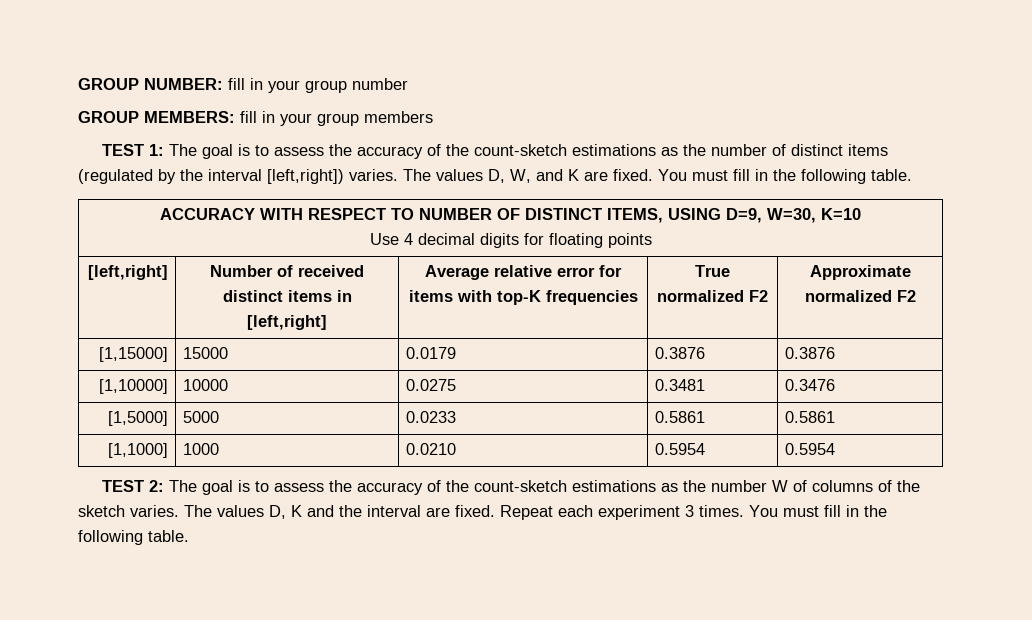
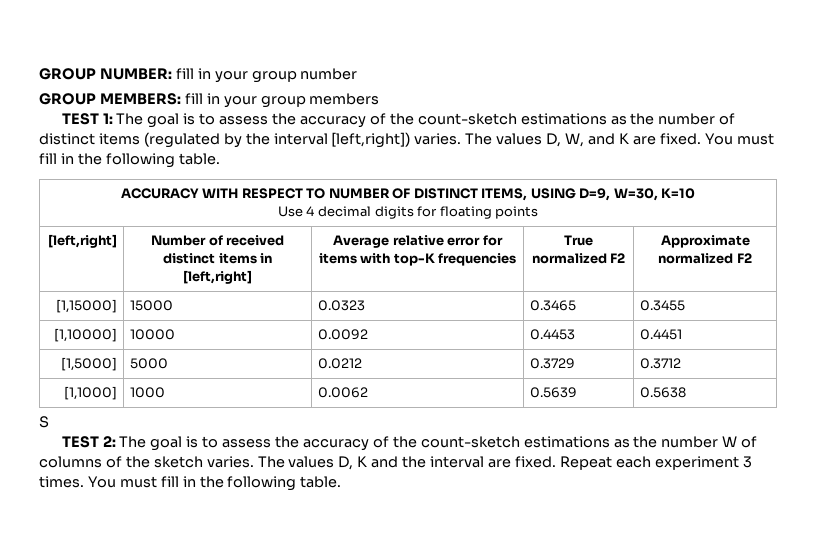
[406,347,457,359] [655,347,706,359] [785,347,836,359] 0.0179 | 0.3876 | 0.3876 -> [318,300,366,311] [530,300,577,311] [640,300,686,311] 0.0323 | 0.3465 | 0.3455
[406,379,457,391] [655,379,706,391] [785,379,836,391] 0.0275 | 0.3481 | 0.3476 -> [318,329,369,340] [530,329,576,340] [640,329,683,340] 0.0092 | 0.4453 | 0.4451
[406,411,457,423] [655,411,706,423] [785,411,836,423] 0.0233 | 0.5861 | 0.5861 -> [318,358,363,369] [530,358,576,369] [640,358,682,369] 0.0212 | 0.3729 | 0.3712
[406,443,457,455] [655,443,706,455] [785,443,836,455] 0.0210 | 0.5954 | 0.5954 -> [318,387,369,398] [530,387,578,398] [640,387,687,398] [39,416,49,428] 0.0062 | 0.5639 | 0.5638 // S

